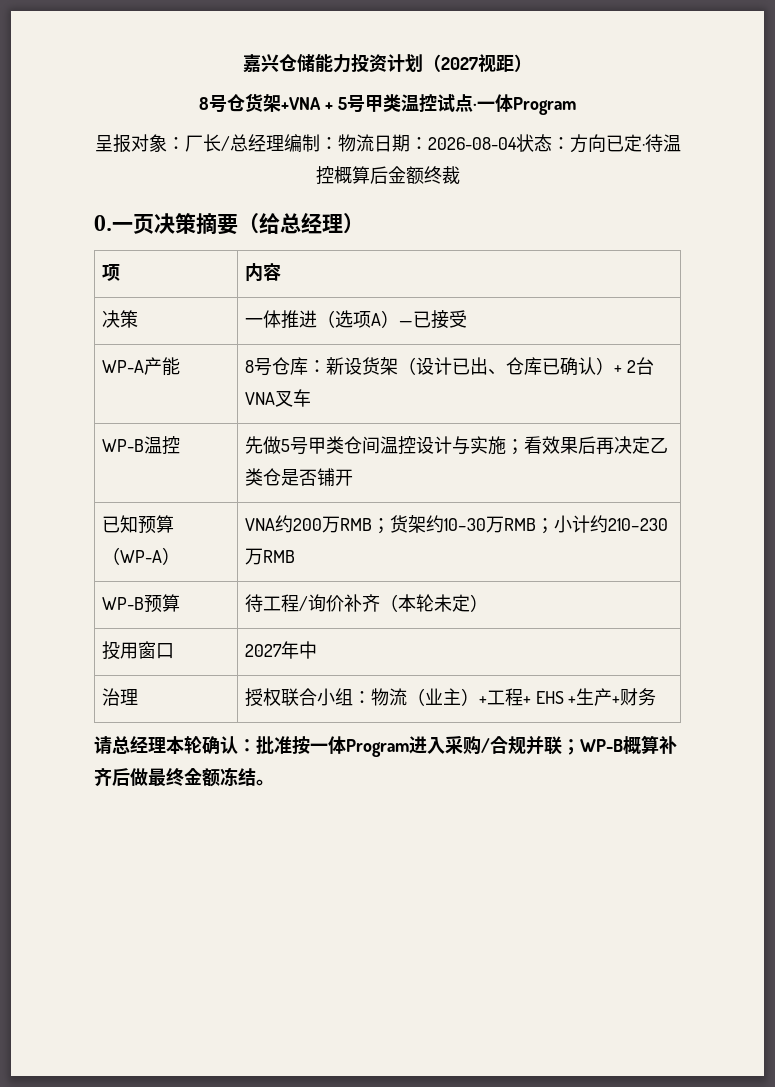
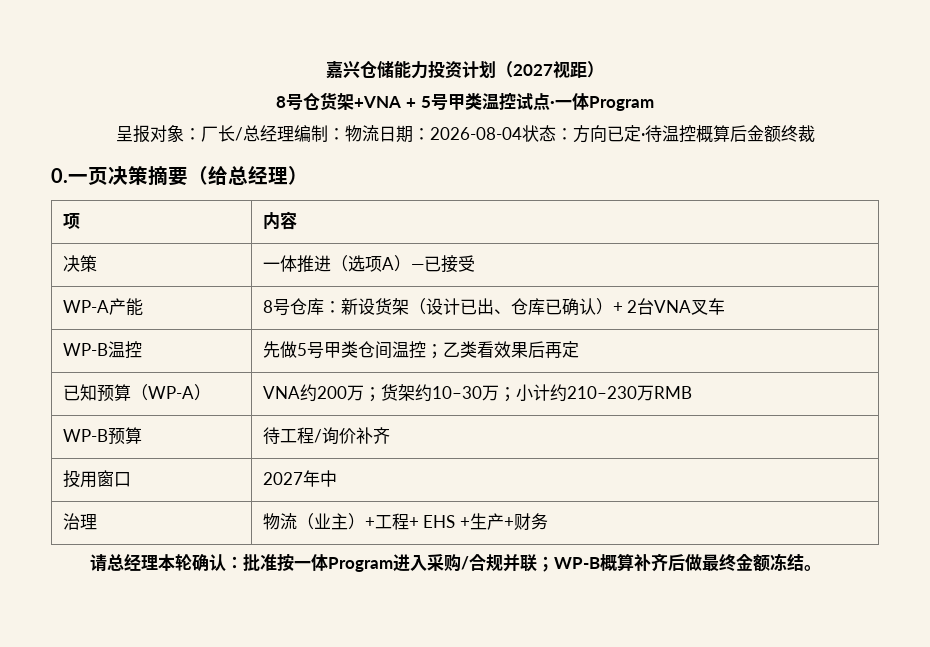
[415,436,524,455] 设计与实施； -> [425,341,477,359] ；乙类
[613,436,668,454] [244,468,353,486] 决定乙类仓是否铺开 -> [561,341,579,358] 定
[339,518,372,531] RMB -> (364, 393) none
[503,518,536,531] RMB -> (499, 393) none
[379,594,488,612] （本轮未定） -> (390, 435) none
[244,688,371,707] 授权联合小组： -> (97, 522) none

